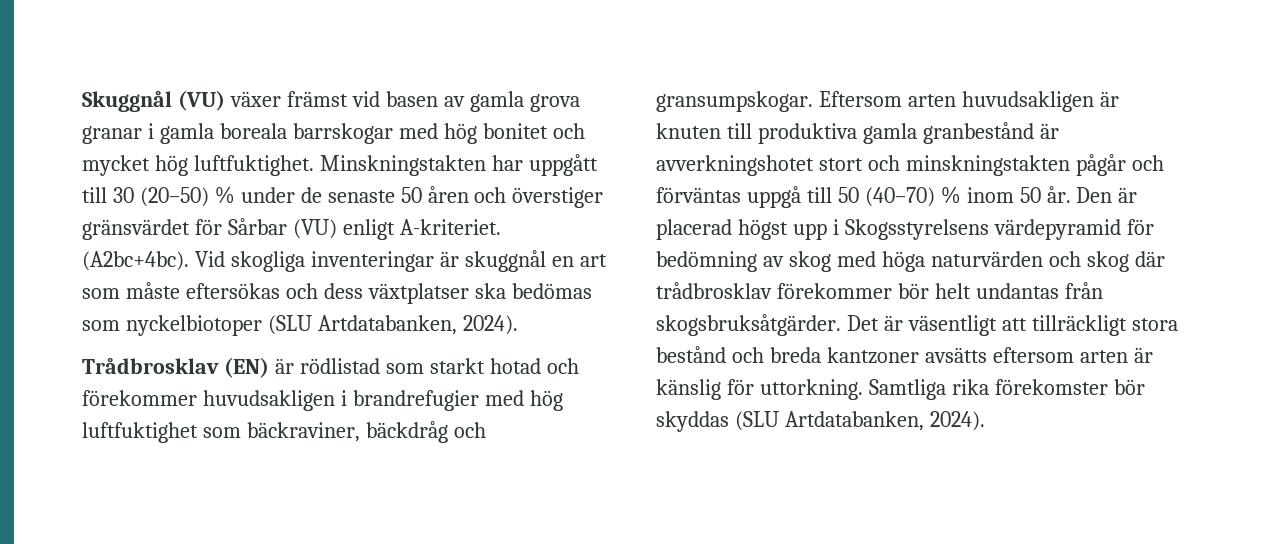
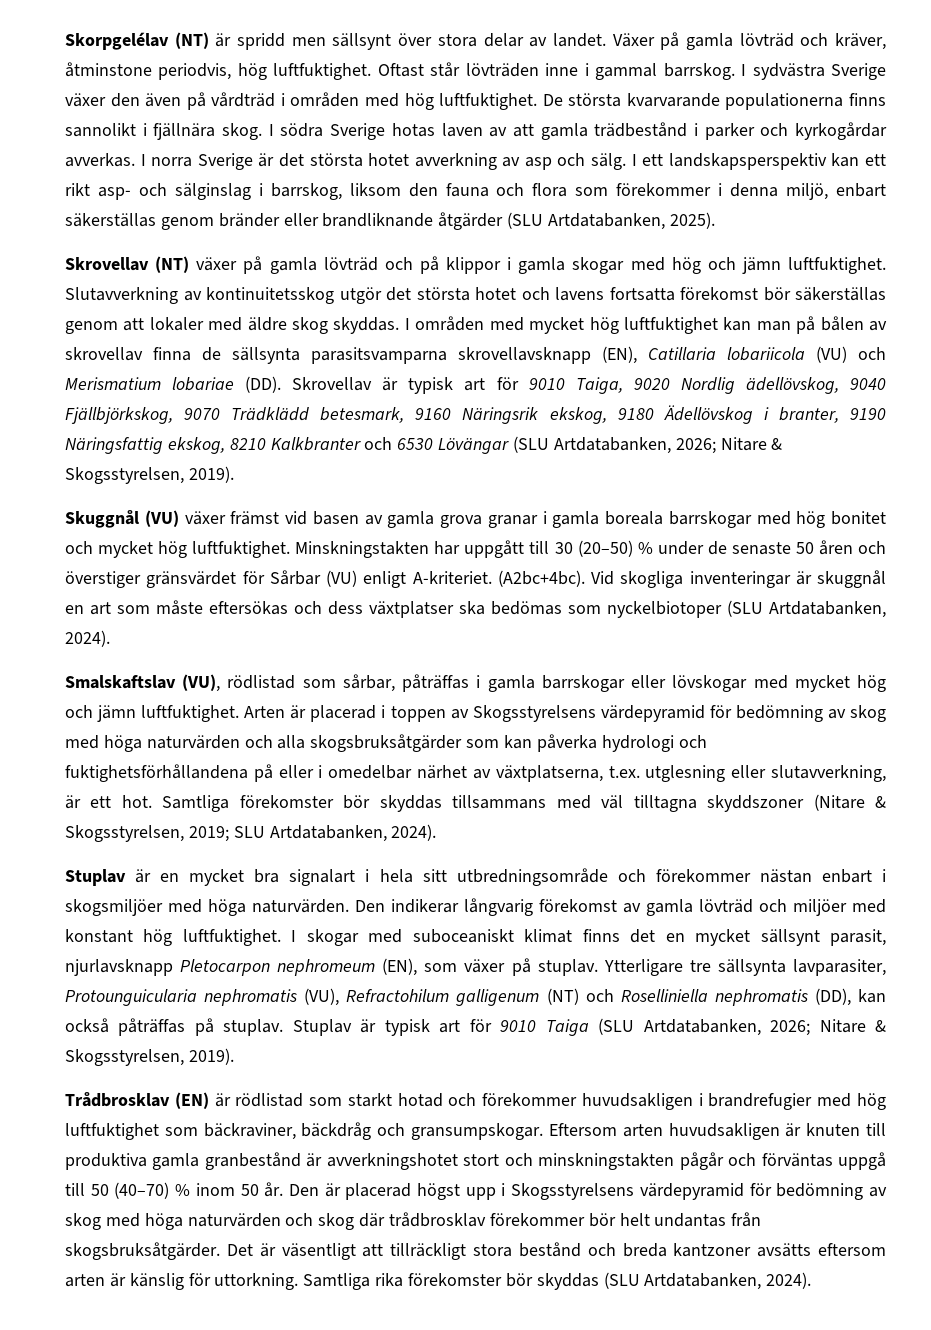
(82, 101) none -> [65,32,886,50] [65,62,886,80] [65,92,886,110] [65,122,887,140] [65,153,887,170] [65,183,886,200] [65,212,715,230] [65,256,886,274] [65,287,886,304] [65,316,887,334] [65,346,886,364] [65,376,887,394] [65,405,887,424] [65,436,783,454] [65,466,234,484] Skorpgelélav (NT) är spridd men sällsynt över stora delar av landet. Växer på gamla lövträd och kräver, åtminstone periodvis, hög luftfuktighet. Oftast står lövträden inne i gammal barrskog. I sydvästra Sverige växer den även på vårdträd i områden med hög luftfuktighet. De största kvarvarande populationerna finns sannolikt i fjällnära skog. I södra Sverige hotas laven av att gamla trädbestånd i parker och kyrkogårdar avverkas. I norra Sverige är det största hotet avverkning av asp och sälg. I ett landskapsperspektiv kan ett rikt asp- och sälginslag i barrskog, liksom den fauna och flora som förekommer i denna miljö, enbart säkerställas genom bränder eller brandliknande åtgärder (SLU Artdatabanken, 2025). // Skrovellav (NT) växer på gamla lövträd och på klippor i gamla skogar med hög och jämn luftfuktighet. Slutavverkning av kontinuitetsskog utgör det största hotet och lavens fortsatta förekomst bör säkerställas genom att lokaler med äldre skog skyddas. I områden med mycket hög luftfuktighet kan man på bålen av skrovellav finna de sällsynta parasitsvamparna skrovellavsknapp (EN), Catillaria lobariicola (VU) och Merismatium lobariae (DD). Skrovellav är typisk art för 9010 Taiga, 9020 Nordlig ädellövskog, 9040 Fjällbjörkskog, 9070 Trädklädd betesmark, 9160 Näringsrik ekskog, 9180 Ädellövskog i branter, 9190 Näringsfattig ekskog, 8210 Kalkbranter och 6530 Lövängar (SLU Artdatabanken, 2026; Nitare & Skogsstyrelsen, 2019). //
(518, 325) none -> [65,674,887,692] [65,705,886,722] [65,734,707,752] [65,764,887,782] [65,794,886,812] [65,824,437,842] [65,868,886,886] [65,898,886,916] [65,929,886,946] [65,958,886,976] [65,988,887,1006] [65,1018,887,1036] [65,1048,234,1066] // Smalskaftslav (VU), rödlistad som sårbar, påträffas i gamla barrskogar eller lövskogar med mycket hög och jämn luftfuktighet. Arten är placerad i toppen av Skogsstyrelsens värdepyramid för bedömning av skog med höga naturvärden och alla skogsbruksåtgärder som kan påverka hydrologi och fuktighetsförhållandena på eller i omedelbar närhet av växtplatserna, t.ex. utglesning eller slutavverkning, är ett hot. Samtliga förekomster bör skyddas tillsammans med väl tilltagna skyddszoner (Nitare & Skogsstyrelsen, 2019; SLU Artdatabanken, 2024). // Stuplav är en mycket bra signalart i hela sitt utbredningsområde och förekommer nästan enbart i skogsmiljöer med höga naturvärden. Den indikerar långvarig förekomst av gamla lövträd och miljöer med konstant hög luftfuktighet. I skogar med suboceaniskt klimat finns det en mycket sällsynt parasit, njurlavsknapp Pletocarpon nephromeum (EN), som växer på stuplav. Ytterligare tre sällsynta lavparasiter, Protounguicularia nephromatis (VU), Refractohilum galligenum (NT) och Roselliniella nephromatis (DD), kan också påträffas på stuplav. Stuplav är typisk art för 9010 Taiga (SLU Artdatabanken, 2026; Nitare & Skogsstyrelsen, 2019).

